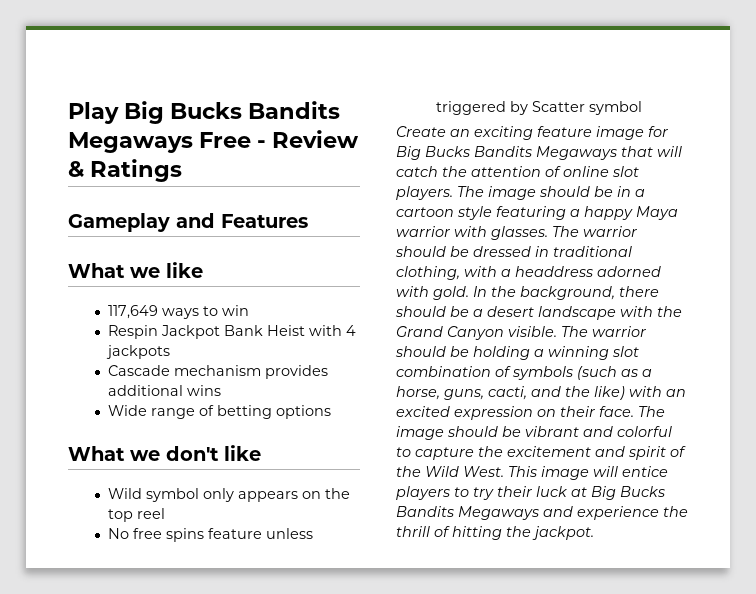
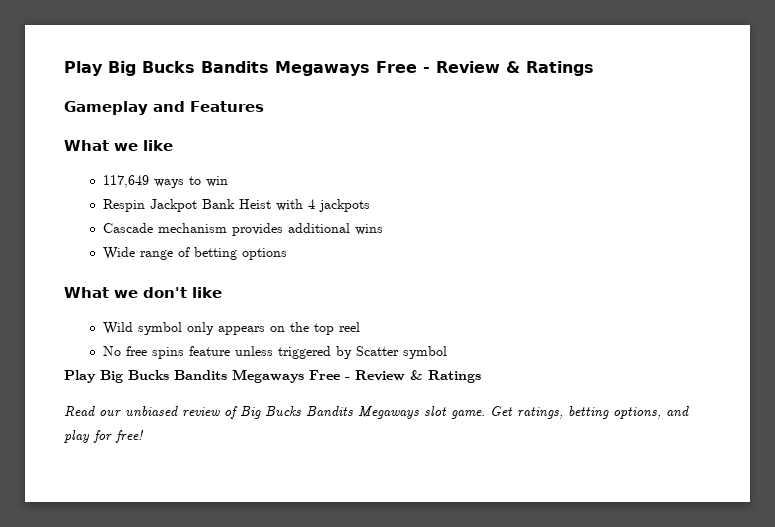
[396,126,669,140] [396,146,682,160] [396,166,639,177] [396,186,645,200] [396,206,678,220] [396,226,638,240] [395,246,632,257] [396,266,661,280] [396,286,659,300] [395,306,682,320] [396,326,647,340] [395,346,639,360] [396,366,652,380] [396,386,686,400] [396,406,665,420] [396,426,672,440] [396,446,686,460] [396,466,668,480] [396,486,665,500] [396,506,688,520] [396,526,594,540] Create an exciting feature image for Big Bucks Bandits Megaways that will catch the attention of online slot players. The image should be in a cartoon style featuring a happy Maya warrior with glasses. The warrior should be dressed in traditional clothing, with a headdress adorned with gold. In the background, there should be a desert landscape with the Grand Canyon visible. The warrior should be holding a winning slot combination of symbols (such as a horse, guns, cacti, and the like) with an excited expression on their face. The image should be vibrant and colorful to capture the excitement and spirit of the Wild West. This image will entice players to try their luck at Big Bucks Bandits Megaways and experience the thrill of hitting the jackpot. -> [64,369,481,383] [64,406,689,419] [64,430,144,443] Play Big Bucks Bandits Megaways Free - Review & Ratings // Read our unbiased review of Big Bucks Bandits Megaways slot game. Get ratings, betting options, and play for free!

